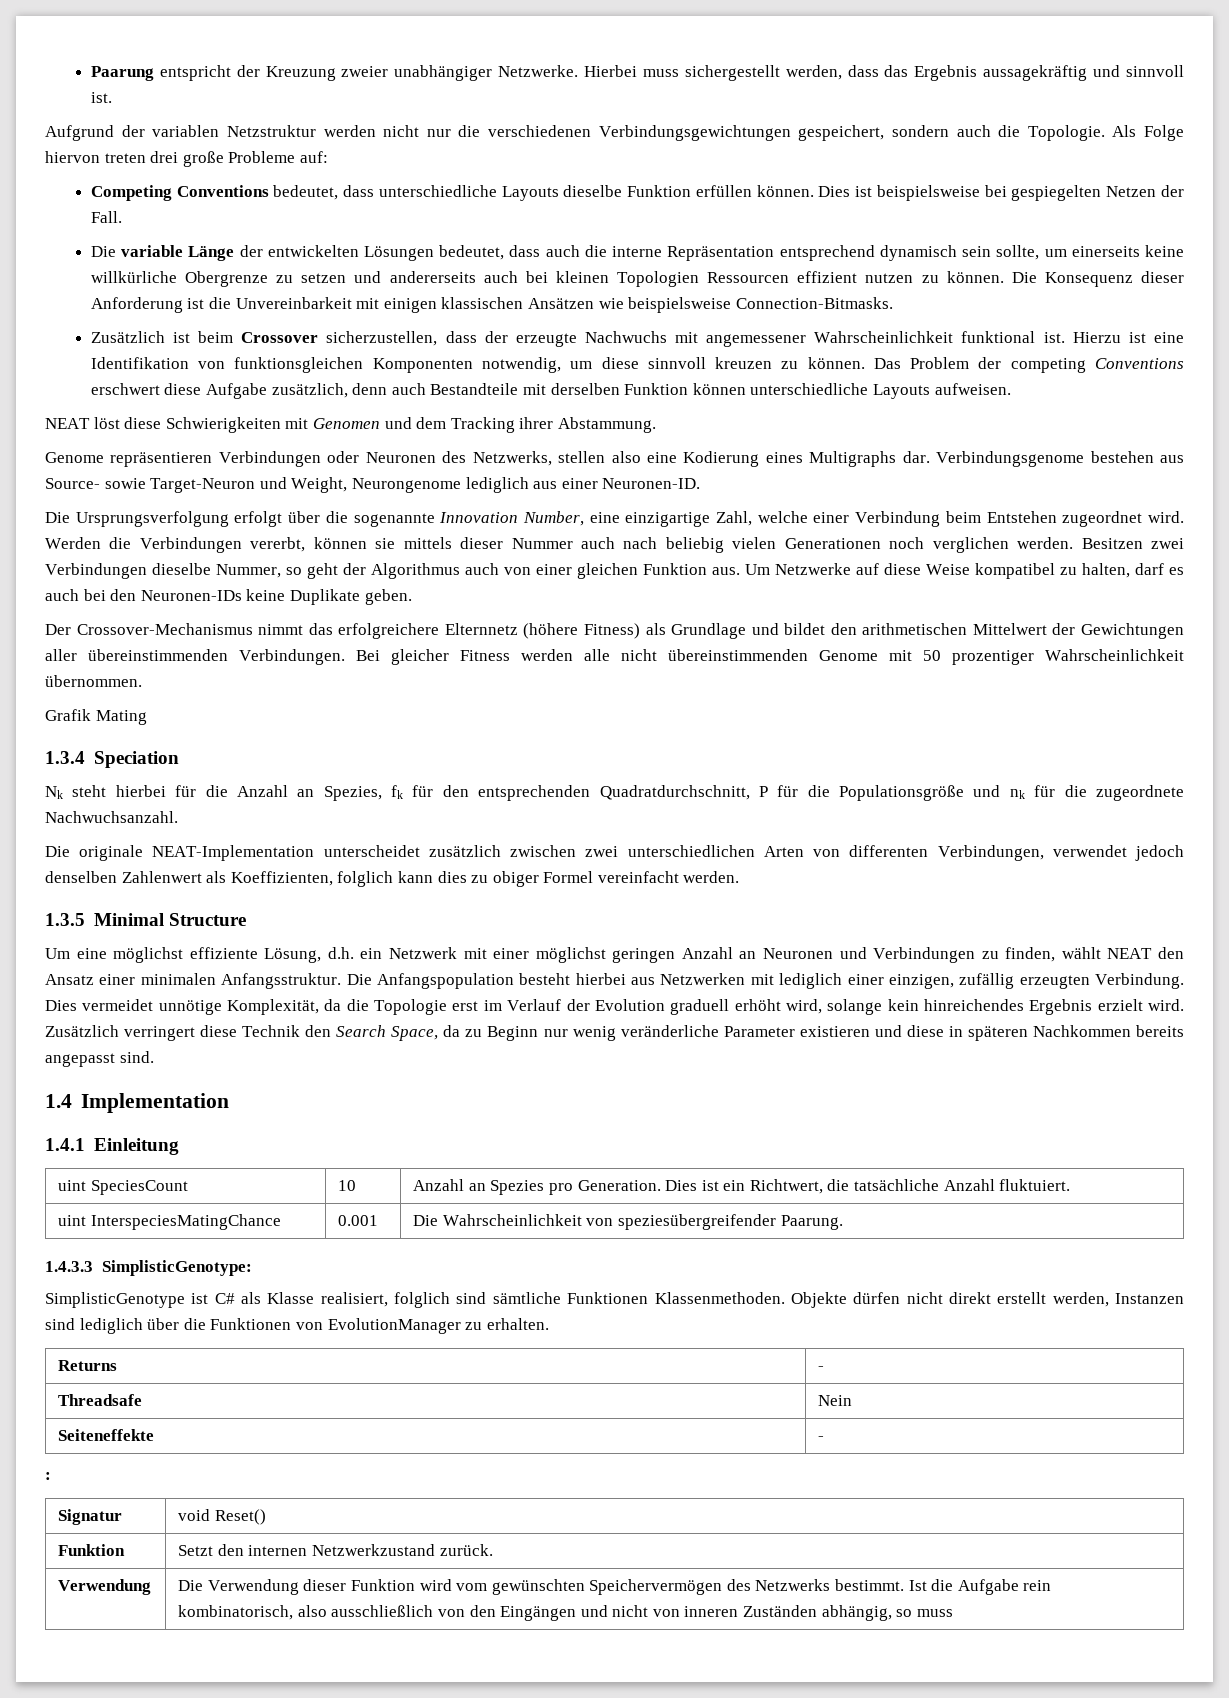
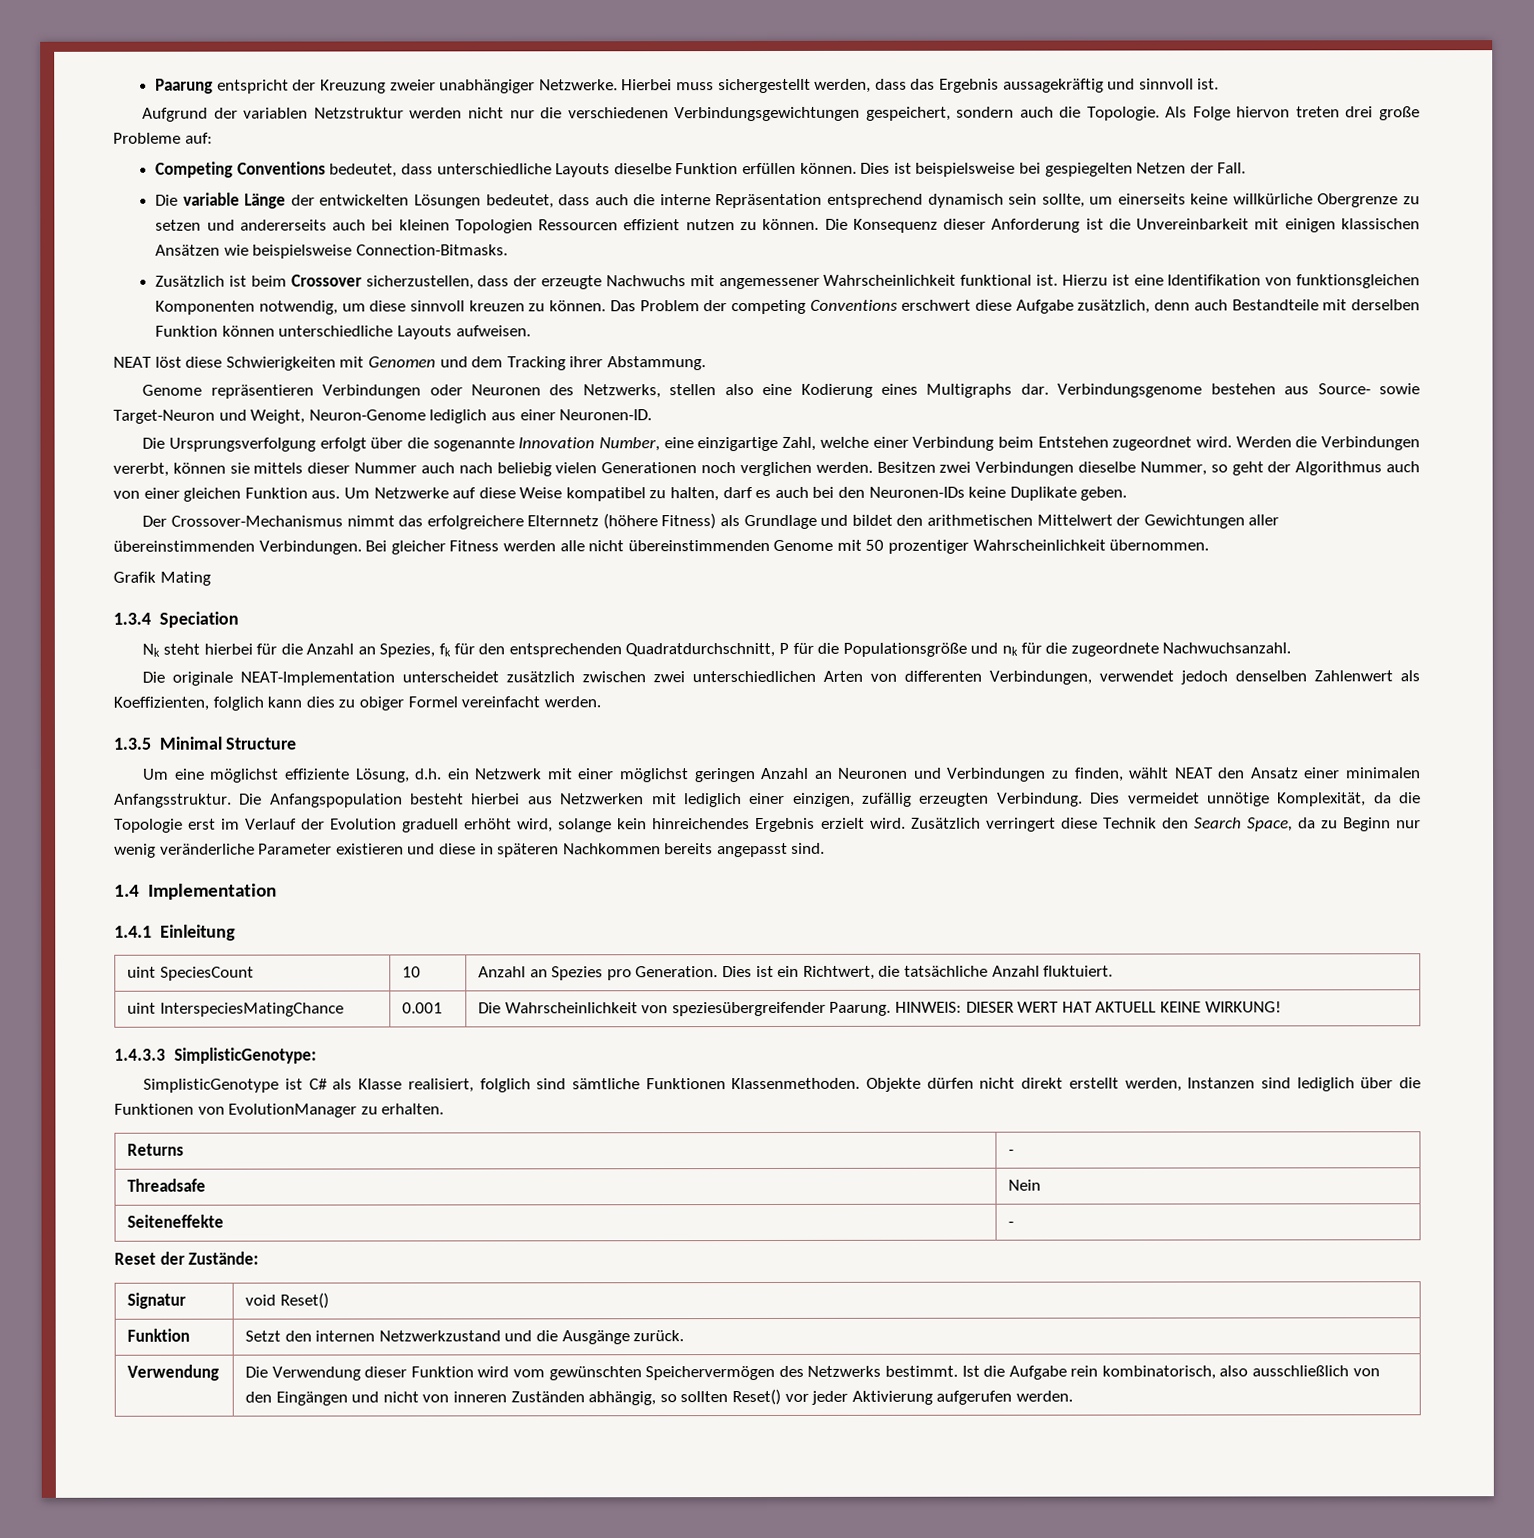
[351,478,461,493] Neurongenome -> [308,409,426,421] Neuron-Genome
(843, 1222) none -> [894,1001,1282,1013] HINWEIS: DIESER WERT HAT AKTUELL KEINE WIRKUNG!
[45,1472,51,1480] : -> [114,1251,260,1265] Reset der Zustände:
(435, 1550) none -> [504,1330,630,1345] und die Ausgänge
[916,1609,953,1617] muss -> [680,1388,1073,1406] sollten Reset() vor jeder Aktivierung aufgerufen werden.

